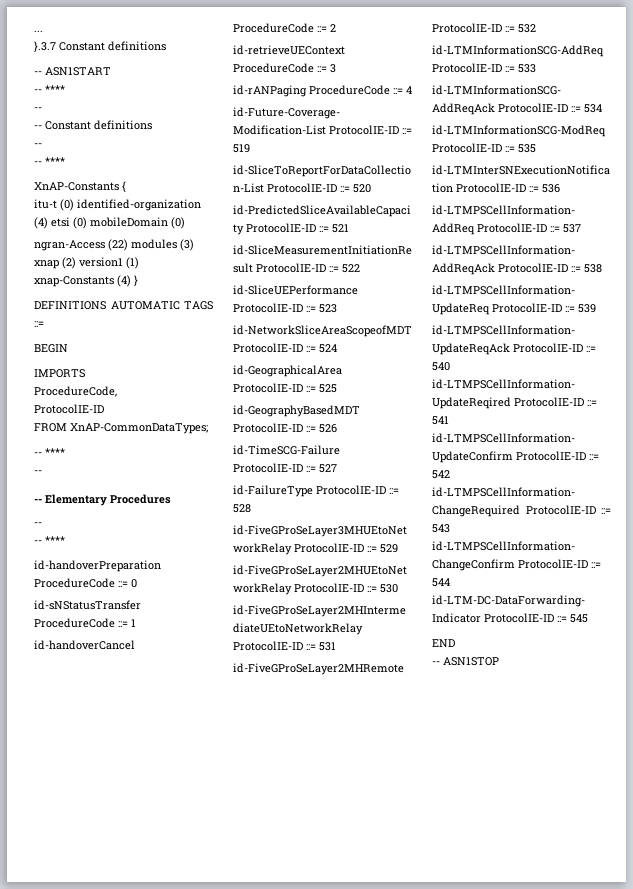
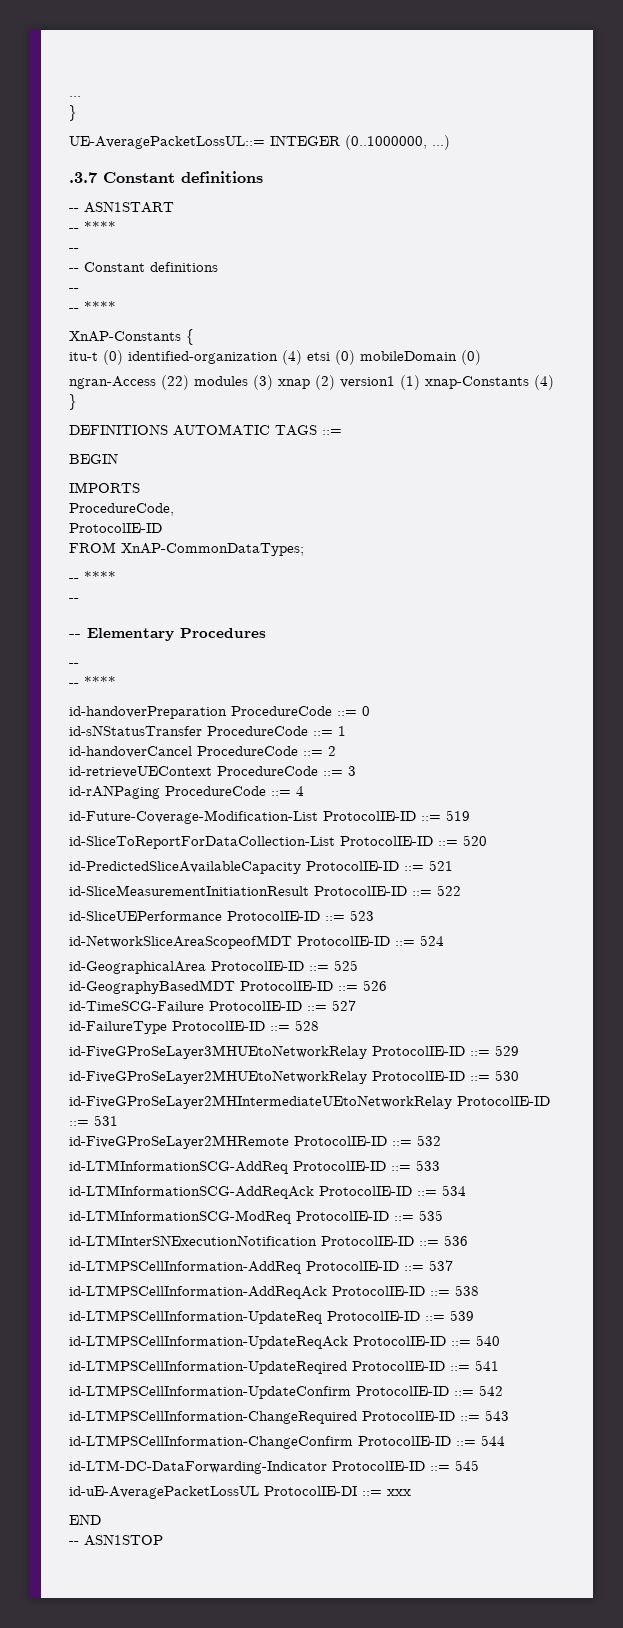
[34,41,56,52] }.3.7 -> [69,105,77,121] [69,135,450,150] [69,172,97,183] } // UE-AveragePacketLossUL::= INTEGER (0..1000000, ...) // .3.7
(588, 618) none -> [69,1486,411,1499] // id-uE-AveragePacketLossUL ProtocolIE-DI ::= xxx

